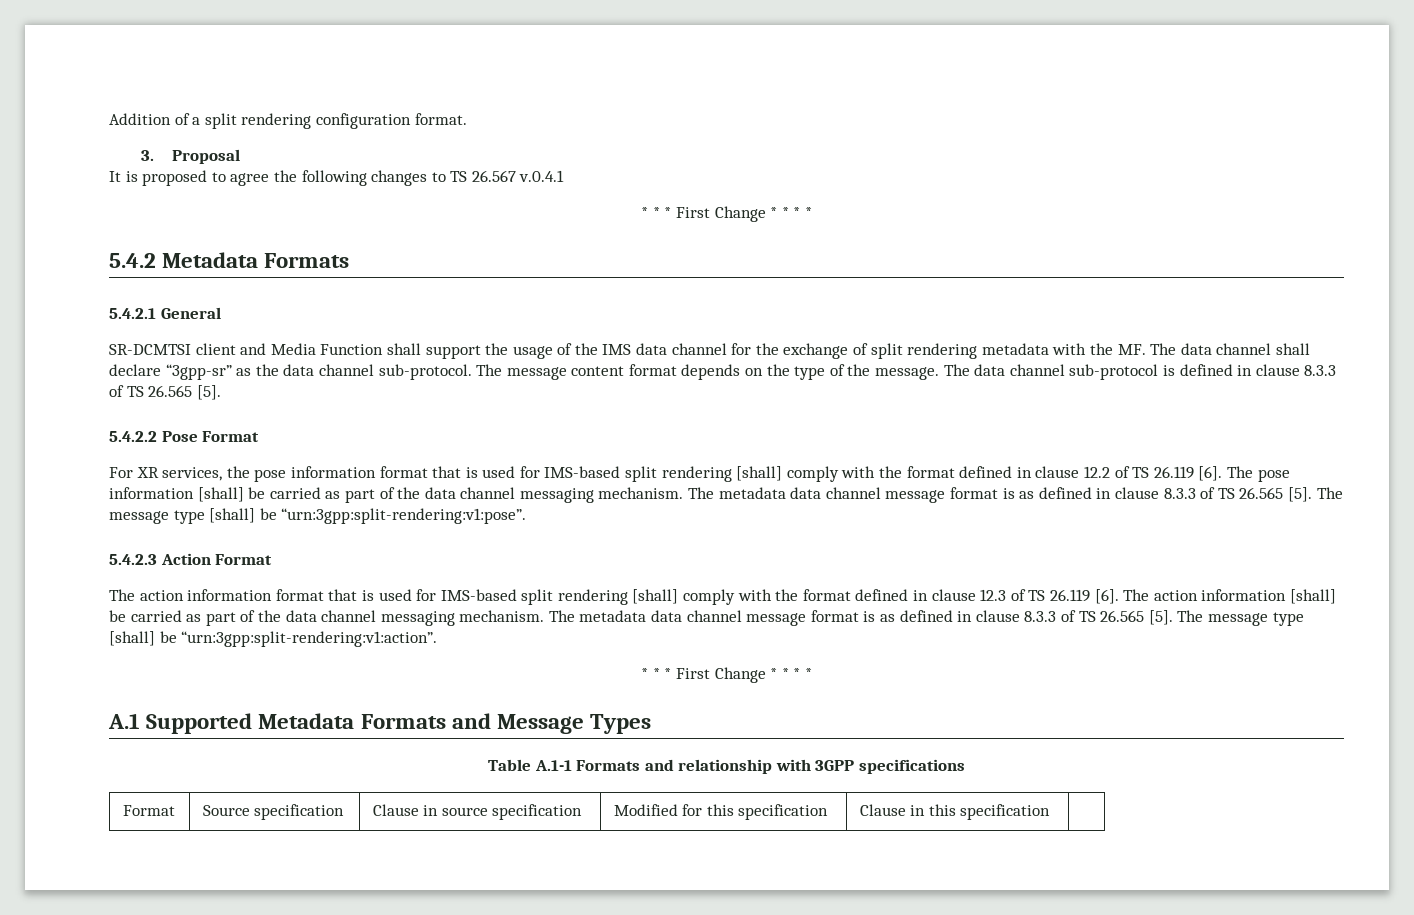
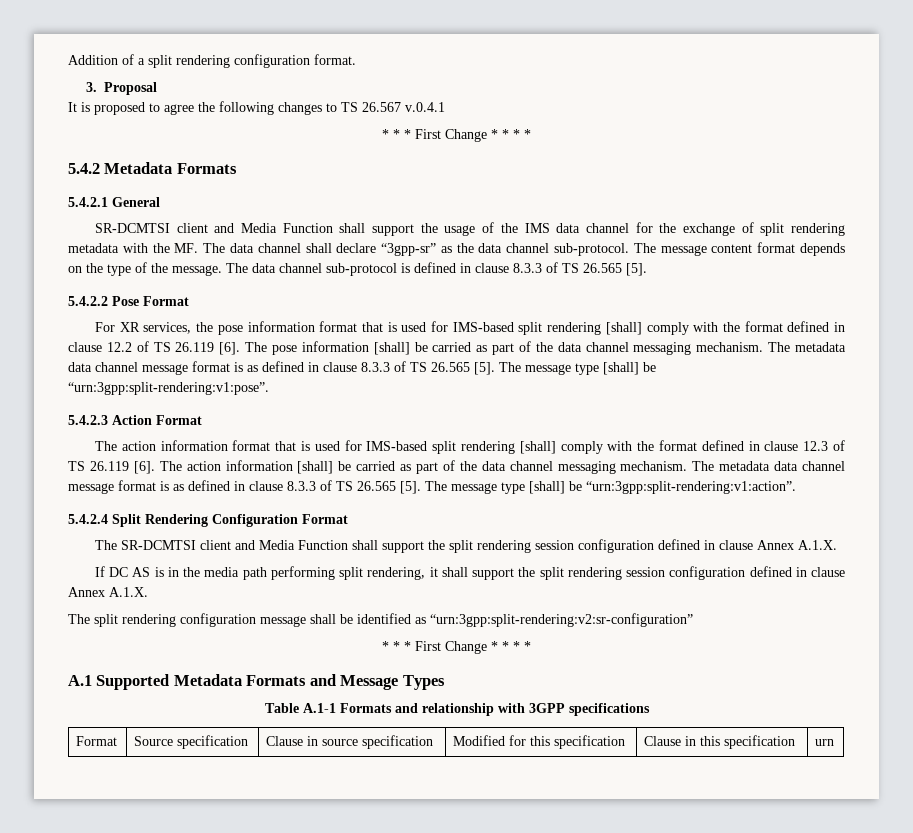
(438, 639) none -> [68,514,348,527] [94,539,837,553] [94,566,845,580] [68,587,148,597] [68,613,693,627] // 5.4.2.4 Split Rendering Configuration Format // The SR-DCMTSI client and Media Function shall support the split rendering session configuration defined in clause Annex A.1.X. // If DC AS is in the media path performing split rendering, it shall support the split rendering session configuration defined in clause Annex A.1.X. // The split rendering configuration message shall be identified as “urn:3gpp:split-rendering:v2:sr-configuration”
(1051, 812) none -> [815,739,835,746] urn

